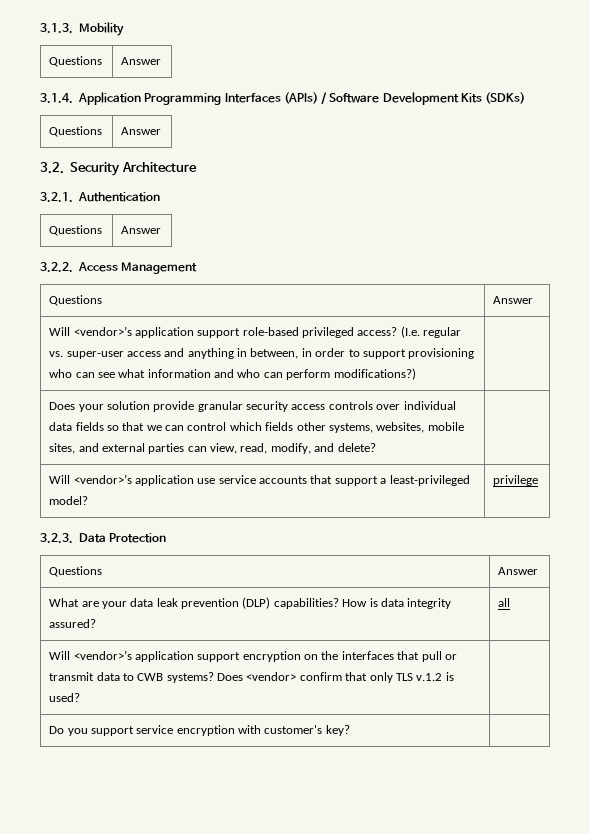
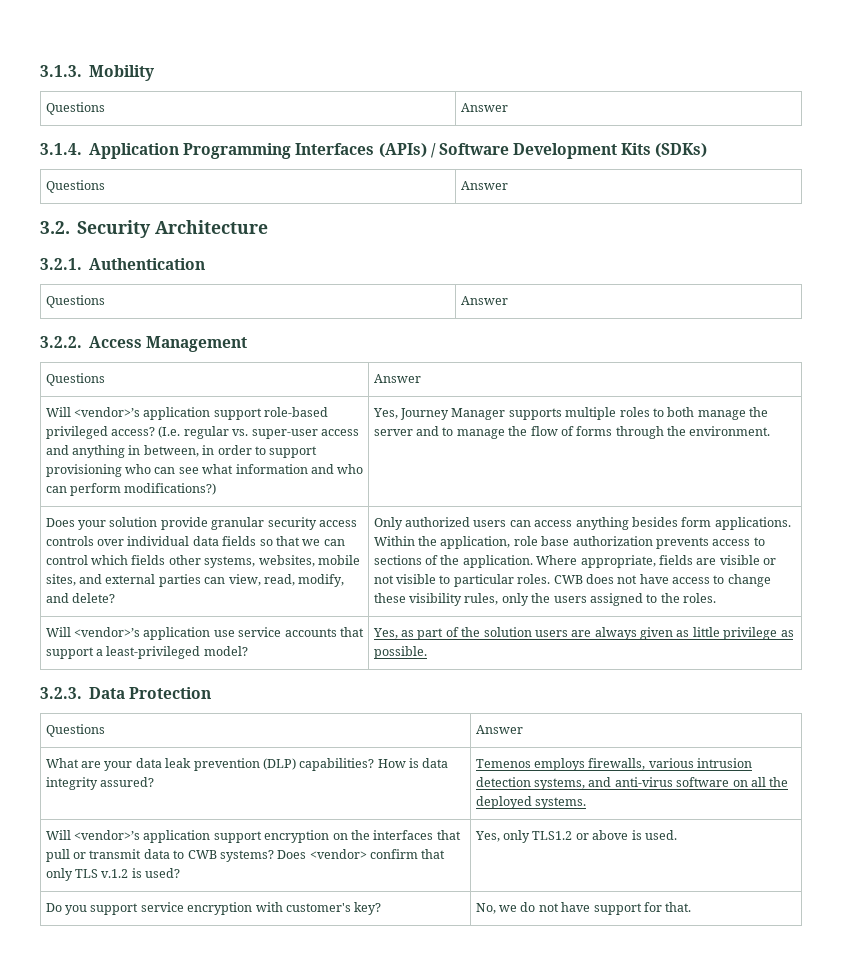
(416, 374) none -> [372,407,768,420] [373,426,771,439] Yes, Journey Manager supports multiple roles to both manage the server and to manage the flow of forms through the environment.
(376, 447) none -> [373,517,791,530] [373,536,765,549] [373,555,776,568] [373,574,771,587] [373,593,716,606] Only authorized users can access anything besides form applications. Within the application, role base authorization prevents access to sections of the application. Where appropriate, fields are visible or not visible to particular roles. CWB does not have access to change these visibility rules, only the users assigned to the roles.
(89, 500) none -> [372,627,720,640] Yes, as part of the solution users are always given as little
(539, 480) none -> [780,630,794,637] [373,646,427,659] as possible.
[498,598,511,607] all -> [475,758,753,771] [475,777,789,790] [475,796,586,809] Temenos employs firewalls, various intrusion detection systems, and anti-virus software on all the deployed systems.
(81, 697) none -> [474,830,677,843] Yes, only TLS1.2 or above is used.
(350, 730) none -> [475,902,692,915] No, we do not have support for that.

